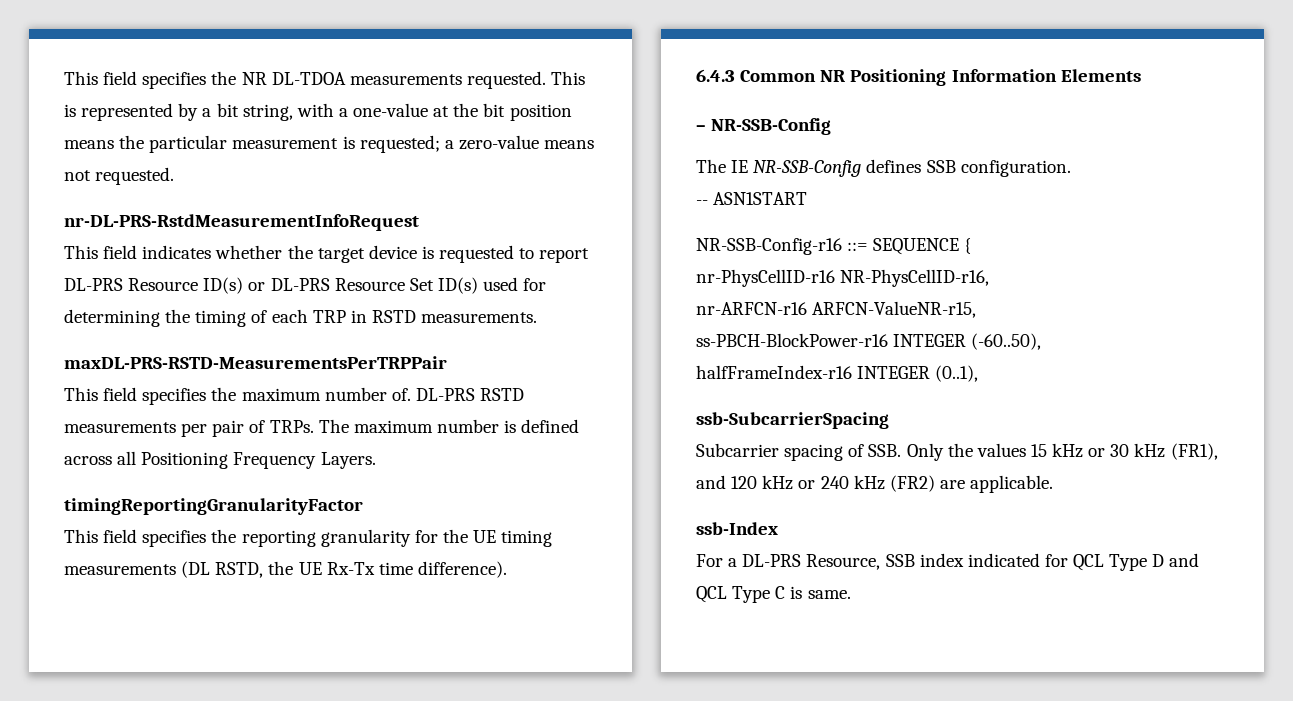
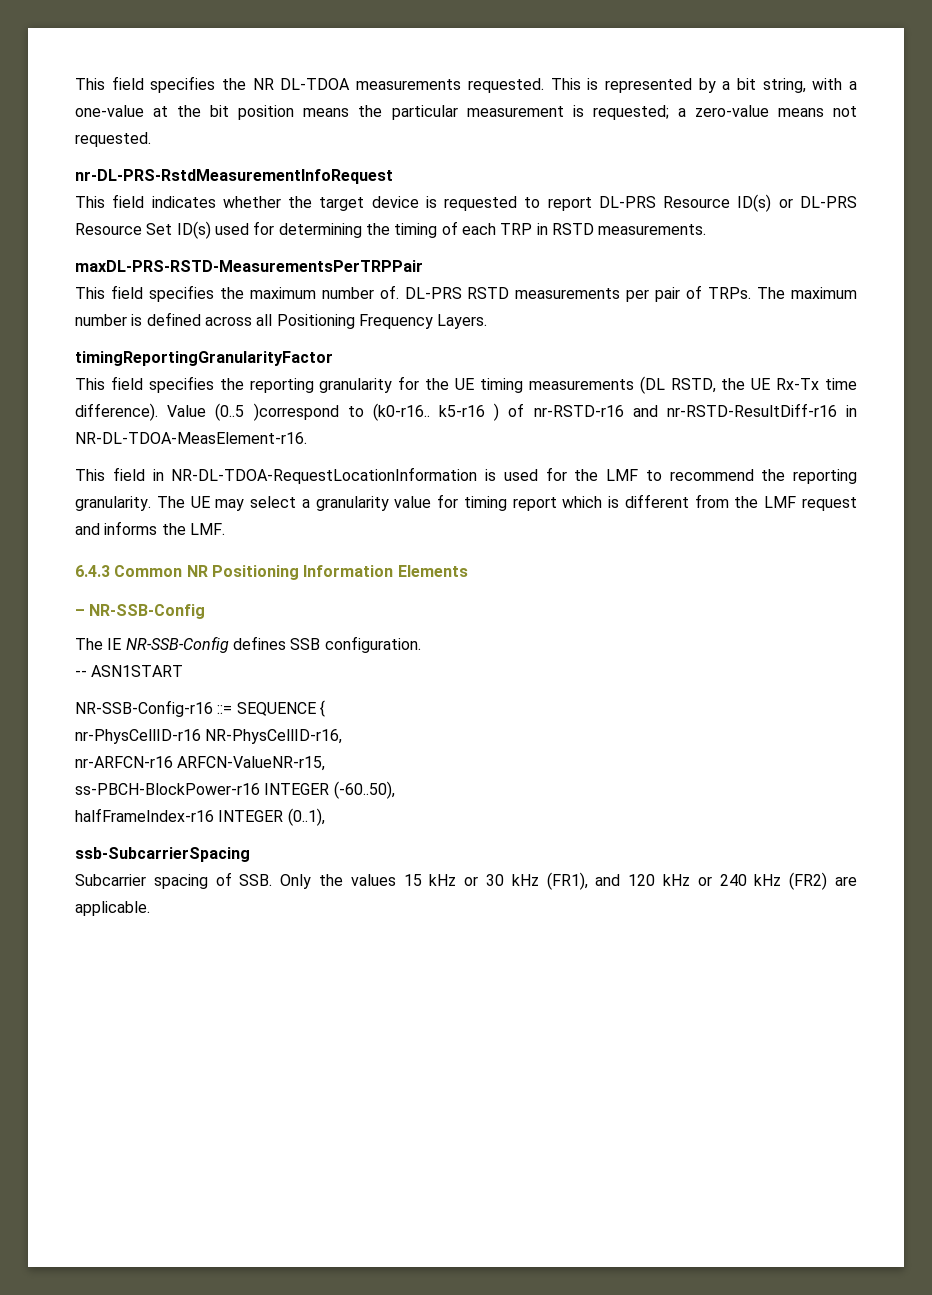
(507, 569) none -> [167,403,857,421] [75,432,307,444] [75,467,857,484] [75,494,857,511] [75,521,225,535] Value (0..5 )correspond to (k0-r16.. k5-r16 ) of nr-RSTD-r16 and nr-RSTD-ResultDiff-r16 in NR-DL-TDOA-MeasElement-r16. // This field in NR-DL-TDOA-RequestLocationInformation is used for the LMF to recommend the reporting granularity. The UE may select a granularity value for timing report which is different from the LMF request and informs the LMF.
[696,522,778,535] [696,553,1200,571] [696,586,851,603] // ssb-Index // For a DL-PRS Resource, SSB index indicated for QCL Type D and QCL Type C is same. -> (150, 908) none

